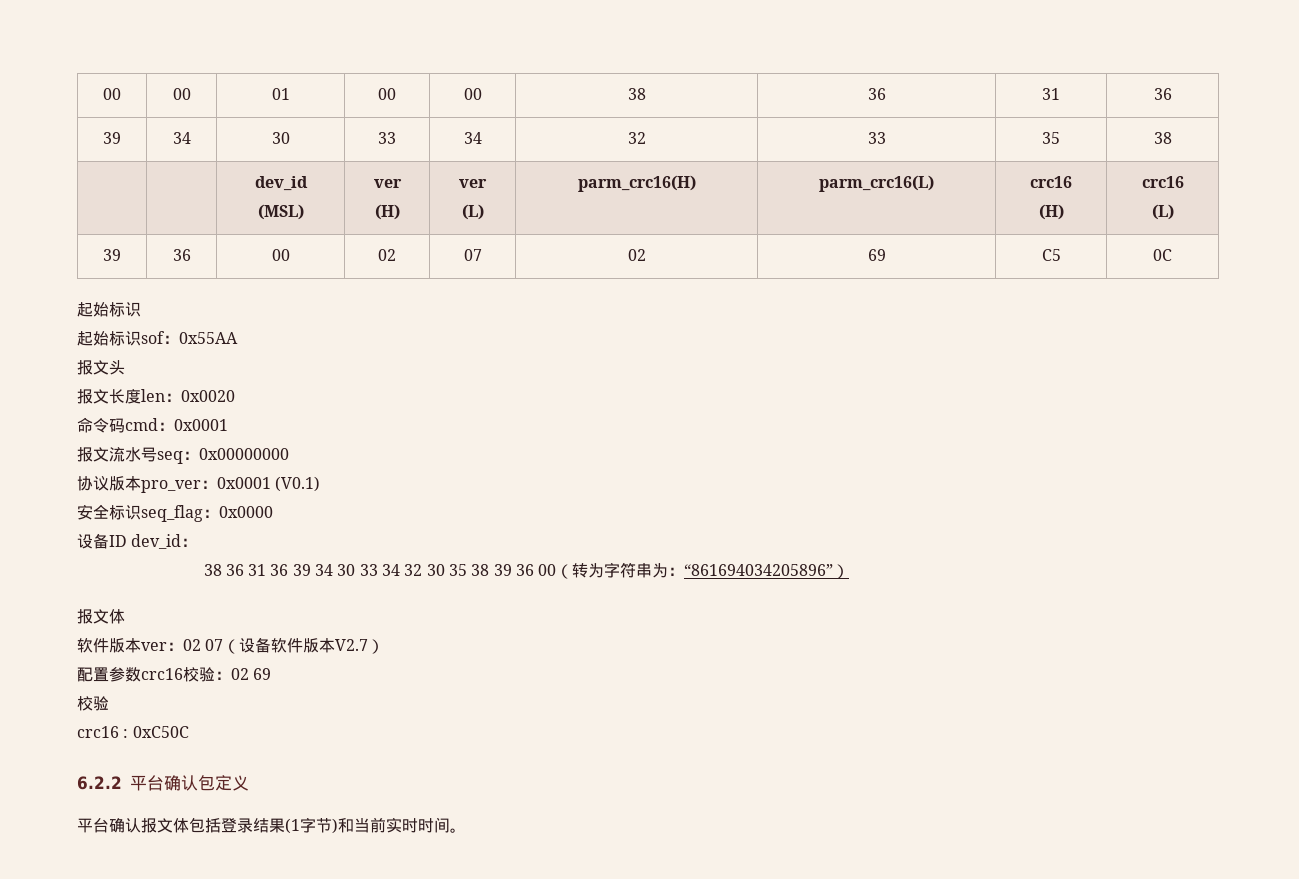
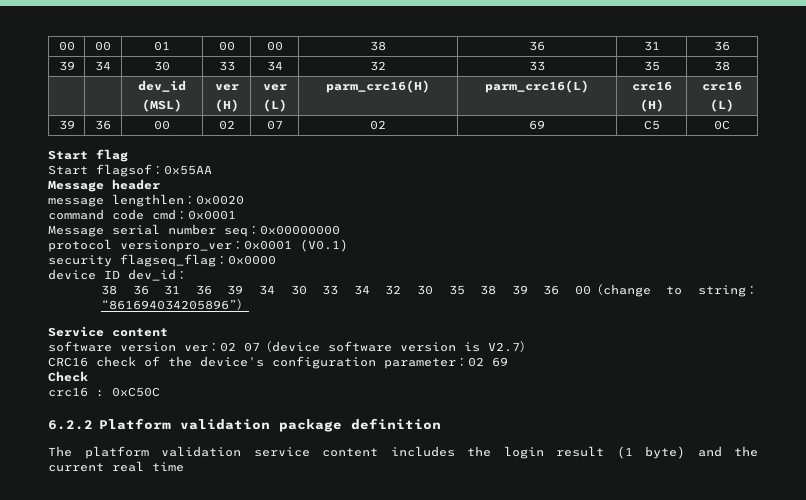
[77,302,141,317] [77,331,238,346] [77,360,125,375] [77,389,165,404] 起始标识 // 起始标识sof：0x55AA // 报文头 // 报文长度len -> [48,149,128,162] [48,164,212,177] [48,179,160,192] [48,194,184,207] Start flag // Start flagsof：0x55AA // Message header // message lengthlen
[77,417,125,433] 命令码 -> [48,209,144,220] command code
[77,447,157,462] 报文流水号 -> [48,224,216,237] Message serial number
[77,476,201,493] 协议版本pro_ver -> [48,239,232,252] protocol versionpro_ver
[77,504,203,522] 安全标识seq_flag -> [48,254,216,267] security flagseq_flag
[77,533,109,549] 设备 -> [48,269,96,280] device
[572,562,669,578] 转为字符串为 -> [602,284,746,297] change to string
[77,609,125,624] [77,637,385,654] [77,667,215,682] 报文体 // 软件版本ver：02 07（设备软件版本V2.7） // 配置参数crc16校验 -> [48,326,168,337] [48,341,532,352] [48,356,456,369] Service content // software version ver：02 07（device software version is V2.7） // CRC16 check of the device's configuration parameter
[77,696,109,711] 校验 -> [48,371,88,382] Check
[130,775,249,791] [77,817,466,834] 平台确认包定义 // 平台确认报文体包括登录结果(1字节)和当前实时时间。 -> [98,418,441,432] [48,446,758,459] [48,461,184,472] Platform validation package definition // The platform validation service content includes the login result (1 byte) and the current real time

